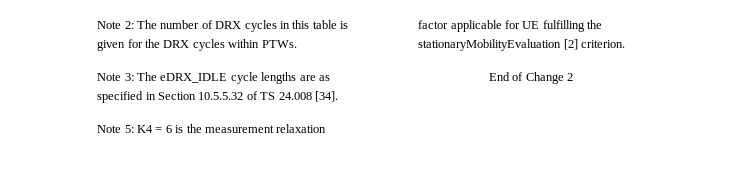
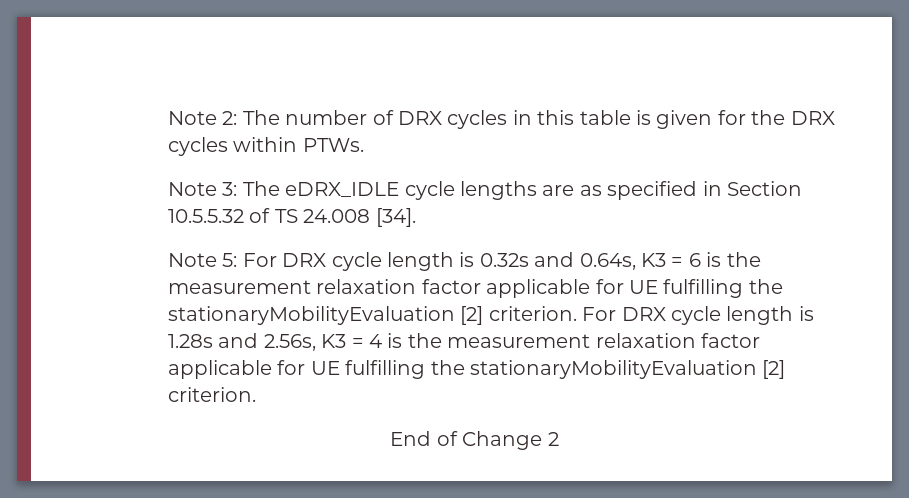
[137,125,154,133] K4 -> [242,252,666,271] For DRX cycle length is 0.32s and 0.64s, K3
(626, 44) none -> [582,306,814,325] [167,333,760,351] [167,360,786,379] [167,387,256,402] For DRX cycle length is 1.28s and 2.56s, K3 = 4 is the measurement relaxation factor applicable for UE fulfilling the stationaryMobilityEvaluation [2] criterion.

